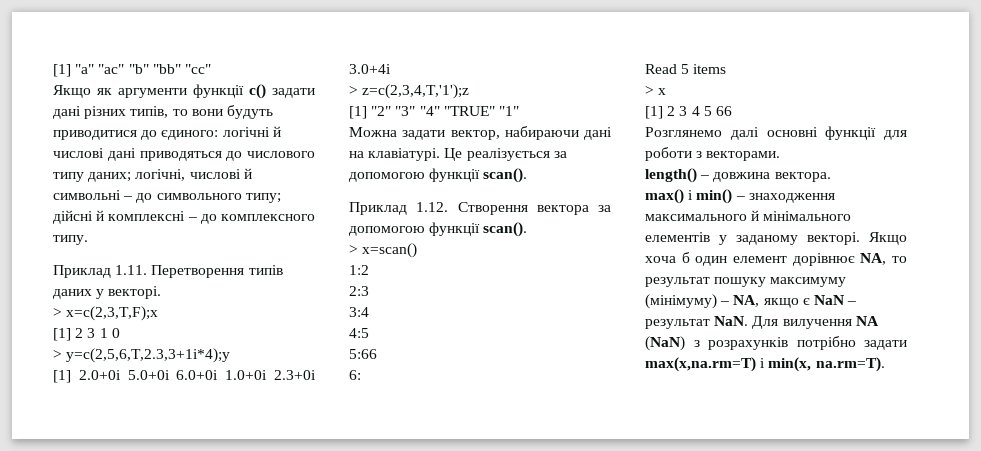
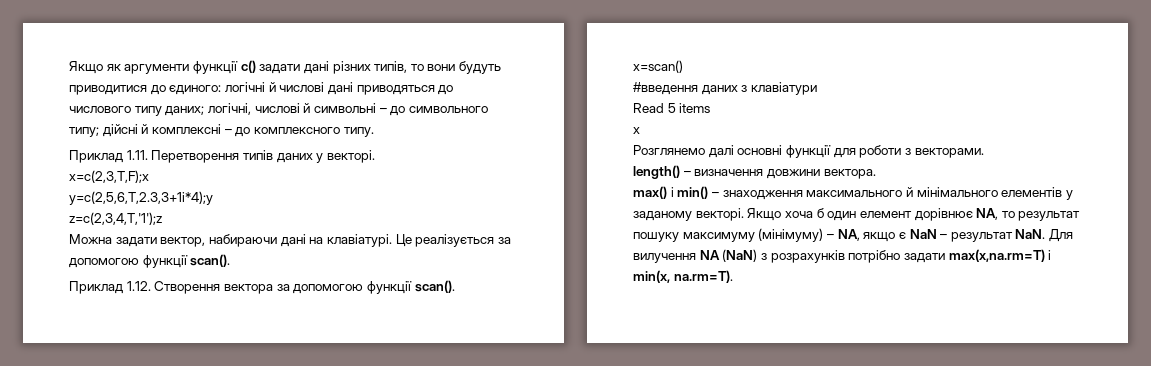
[53,64,211,77] [1] "a" "ac" "b" "bb" "cc" // -> (69, 67) none
[53,308,62,317] > -> (375, 156) none
[53,328,120,341] [53,348,231,363] [53,370,316,383] [349,64,391,74] [349,84,470,99] [349,106,519,119] [1] 2 3 1 0 // > y=c(2,5,6,T,2.3,3+1i*4);y // [1] 2.0+0i 5.0+0i 6.0+0i 1.0+0i 2.3+0i 3.0+4i // > z=c(2,3,4,T,'1');z // [1] "2" "3" "4" "TRUE" "1" -> [69,191,213,205] [69,212,162,225] y=c(2,5,6,T,2.3,3+1i*4);y // z=c(2,3,4,T,'1');z
[349,245,358,254] > -> (455, 286) none
[349,265,369,275] [349,286,369,296] [349,307,369,317] [349,328,369,338] [349,349,377,359] [349,370,361,380] 1:2 // 2:3 // 3:4 // 4:5 // 5:66 // 6: -> [633,82,817,95] #введення даних з клавіатури
[645,86,654,95] > -> (711, 108) none
[645,106,732,119] // [1] 2 3 4 5 66 -> (640, 130) none
[713,172,771,182] довжина -> [694,169,820,179] визначення довжини

